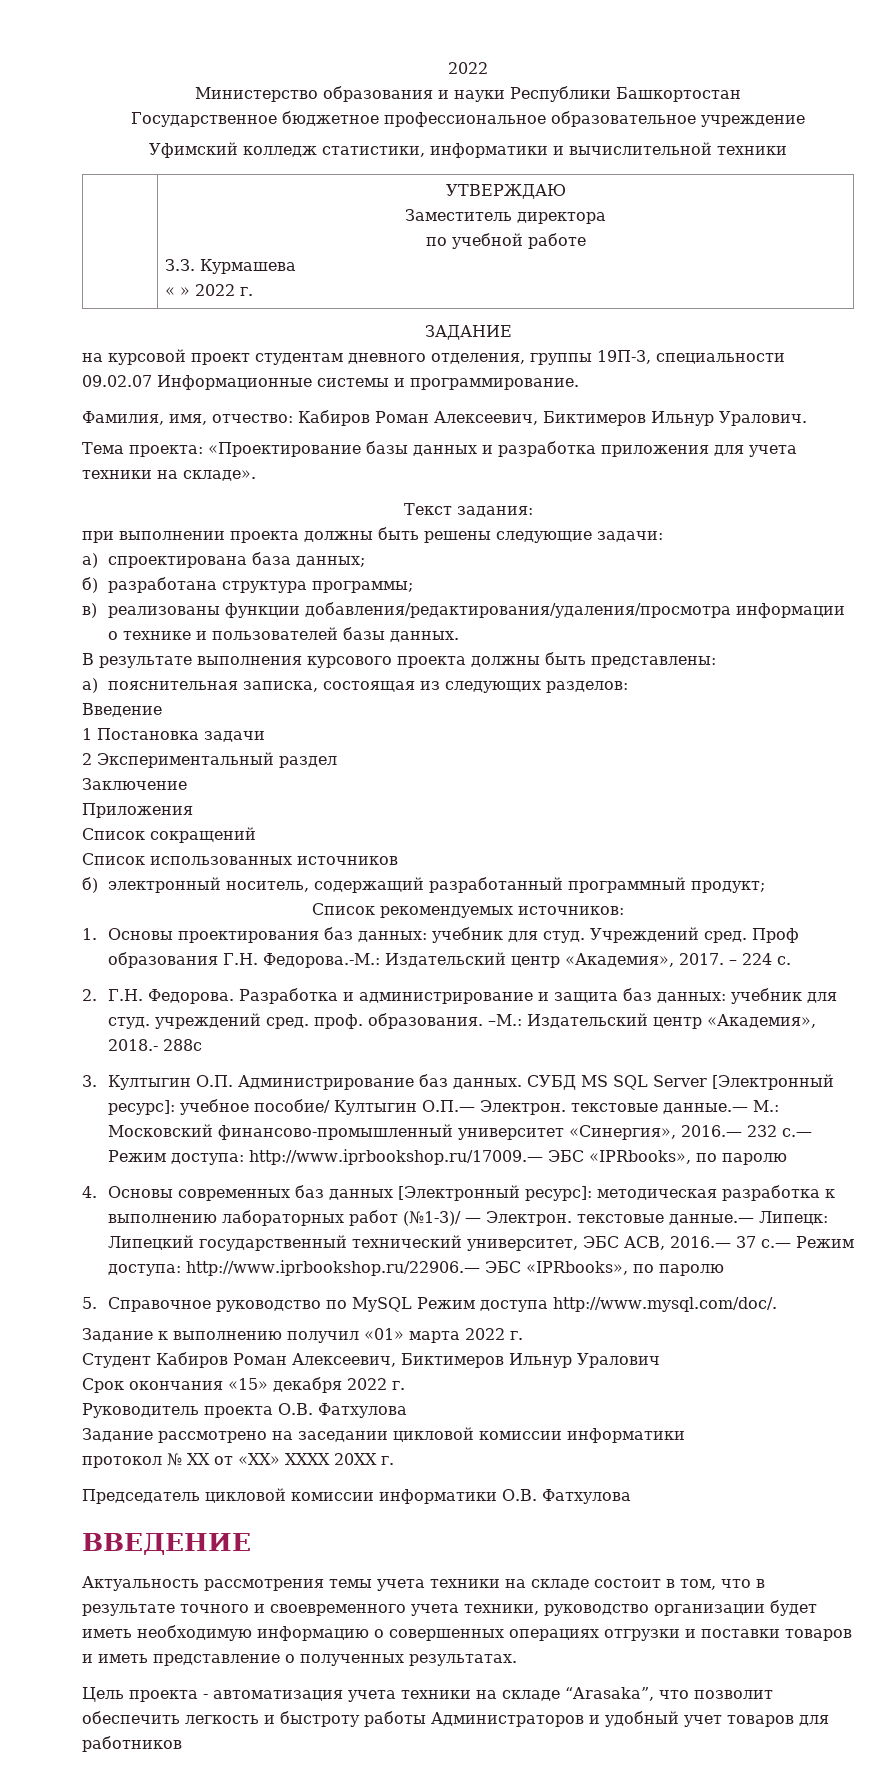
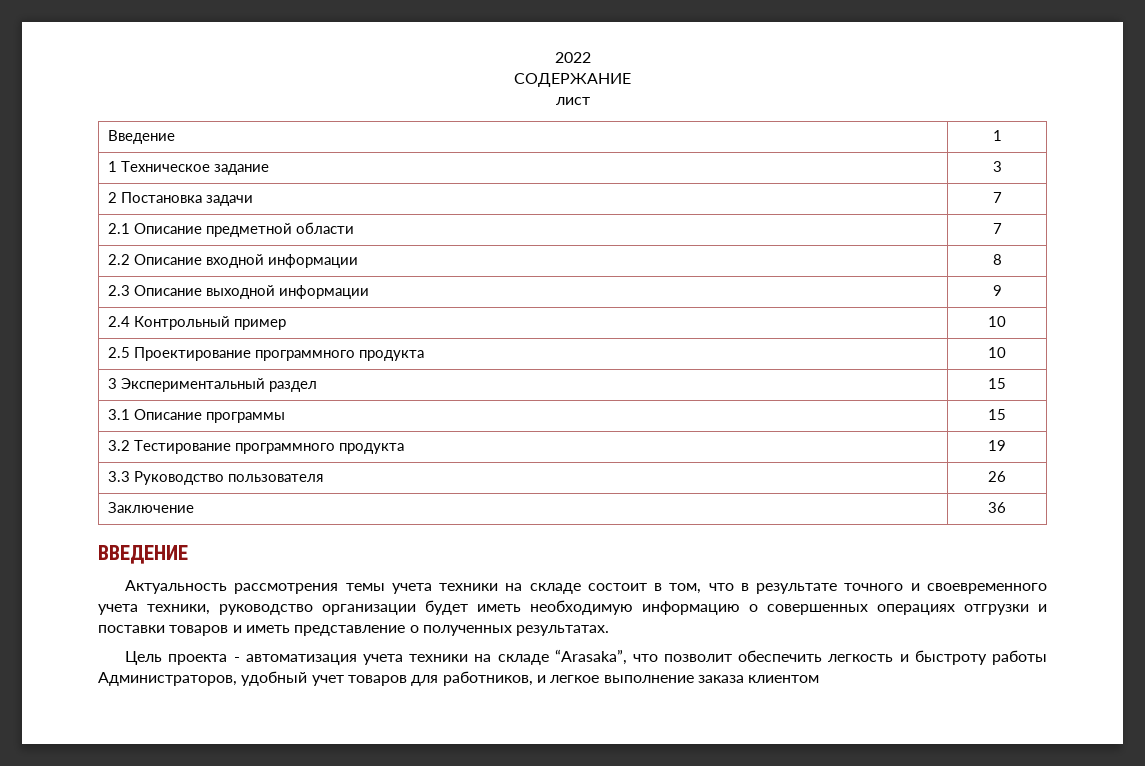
[195,86,741,102] [131,111,805,127] [149,142,787,158] [445,184,566,199] [405,209,606,224] [425,233,586,249] [164,259,296,274] [164,284,253,296] [424,325,512,340] [82,349,785,365] [82,375,579,390] [82,410,807,426] [82,441,797,457] [82,470,256,481] [403,503,533,517] [82,527,663,543] [82,552,365,568] [82,577,413,593] [82,602,845,618] [107,627,459,642] [82,652,716,668] [82,678,628,693] [82,703,162,717] [82,728,265,742] [82,752,337,768] [82,778,187,790] [82,803,193,818] [82,827,256,843] [82,853,398,865] [82,877,765,893] [312,903,624,918] [82,927,799,943] [107,952,791,968] [82,988,837,1004] [107,1013,816,1029] [107,1039,202,1051] [82,1074,834,1090] [107,1099,779,1115] [107,1124,812,1140] [107,1149,787,1165] [82,1185,835,1201] [107,1210,828,1226] [107,1235,854,1251] [107,1260,724,1276] [82,1297,777,1312] [82,1328,523,1343] [82,1352,660,1368] [82,1377,405,1393] [82,1403,407,1418] [82,1427,685,1443] [82,1453,394,1468] [82,1488,631,1504] Министерство образования и науки Республики Башкортостан // Государственное бюджетное профессиональное образовательное учреждение // Уфимский колледж статистики, информатики и вычислительной техники // | УТВЕРЖДАЮ // Заместитель директора // по учебной работе // З.З. Курмашева // « » 2022 г. // ЗАДАНИЕ // на курсовой проект студентам дневного отделения, группы 19П-3, специальности 09.02.07 Информационные системы и программирование. // Фамилия, имя, отчество: Кабиров Роман Алексеевич, Биктимеров Ильнур Уралович. // Тема проекта: «Проектирование базы данных и разработка приложения для учета техники на складе». // Текст задания: // при выполнении проекта должны быть решены следующие задачи: // а) спроектирована база данных; // б) разработана структура программы; // в) реализованы функции добавления/редактирования/удаления/просмотра информации о технике и пользователей базы данных. // В результате выполнения курсового проекта должны быть представлены: // а) пояснительная записка, состоящая из следующих разделов: // Введение // 1 Постановка задачи // 2 Экспериментальный раздел // Заключение // Приложения // Список сокращений // Список использованных источников // б) электронный носитель, содержащий разработанный программный продукт; // Список рекомендуемых источников: // 1. Основы проектирования баз данных: учебник для студ. Учреждений сред. Проф образования Г.Н. Федорова.-М.: Издательский центр «Академия», 2017. – 224 с. // 2. Г.Н. Федорова. Разработка и администрирование и защита баз данных: учебник для студ. учреждений сред. проф. образования. –М.: Издательский центр «Академия», 2018.- 288с // 3. Култыгин О.П. Администрирование баз данных. СУБД MS SQL Server [Электронный ресурс]: учебное пособие/ Култыгин О.П.— Электрон. текстовые данные.— М.: Московский финансово-промышленный университет «Синергия», 2016.— 232 c.— Режим доступа: http://www.iprbookshop.ru/17009.— ЭБС «IPRbooks», по паролю // 4. Основы современных баз данных [Электронный ресурс]: методическая разработка к выполнению лабораторных работ (№1-3)/ — Электрон. текстовые данные.— Липецк: Липецкий государственный технический университет, ЭБС АСВ, 2016.— 37 c.— Режим доступа: http://www.iprbookshop.ru/22906.— ЭБС «IPRbooks», по паролю // 5. Справочное руководство по MySQL Режим доступа http://www.mysql.com/doc/. // Задание к выполнению получил «01» марта 2022 г. // Студент Кабиров Роман Алексеевич, Биктимеров Ильнур Уралович // Срок окончания «15» декабря 2022 г. // Руководитель проекта О.В. Фатхулова // Задание рассмотрено на заседании цикловой комиссии информатики // протокол № ХХ от «ХХ» ХХХХ 20ХХ г. // Председатель цикловой комиссии информатики О.В. Фатхулова -> [514,73,631,87] [555,97,590,105] [108,130,176,144] [992,130,1002,141] [108,161,270,175] [992,161,1002,172] [108,192,254,206] [992,192,1002,203] [108,222,355,237] [992,223,1002,234] [108,254,359,268] [992,254,1002,265] [108,285,370,299] [992,285,1002,296] [108,316,287,330] [988,316,1006,327] [108,347,425,361] [988,347,1006,358] [108,378,318,392] [988,378,1006,389] [108,409,286,423] [988,409,1006,420] [108,440,405,454] [988,440,1006,451] [108,471,324,485] [988,471,1006,482] [108,502,195,513] [988,502,1006,513] СОДЕРЖАНИЕ // лист // Введение | 1 // 1 Техническое задание | 3 // 2 Постановка задачи | 7 // 2.1 Описание предметной области | 7 // 2.2 Описание входной информации | 8 // 2.3 Описание выходной информации | 9 // 2.4 Контрольный пример | 10 // 2.5 Проектирование программного продукта | 10 // 3 Экспериментальный раздел | 15 // 3.1 Описание программы | 15 // 3.2 Тестирование программного продукта | 19 // 3.3 Руководство пользователя | 26 // Заключение | 36
[431,1712,600,1727] Администраторов и -> [98,672,237,686] Администраторов,
[82,1736,182,1752] работников -> [442,671,820,686] работников, и легкое выполнение заказа клиентом

